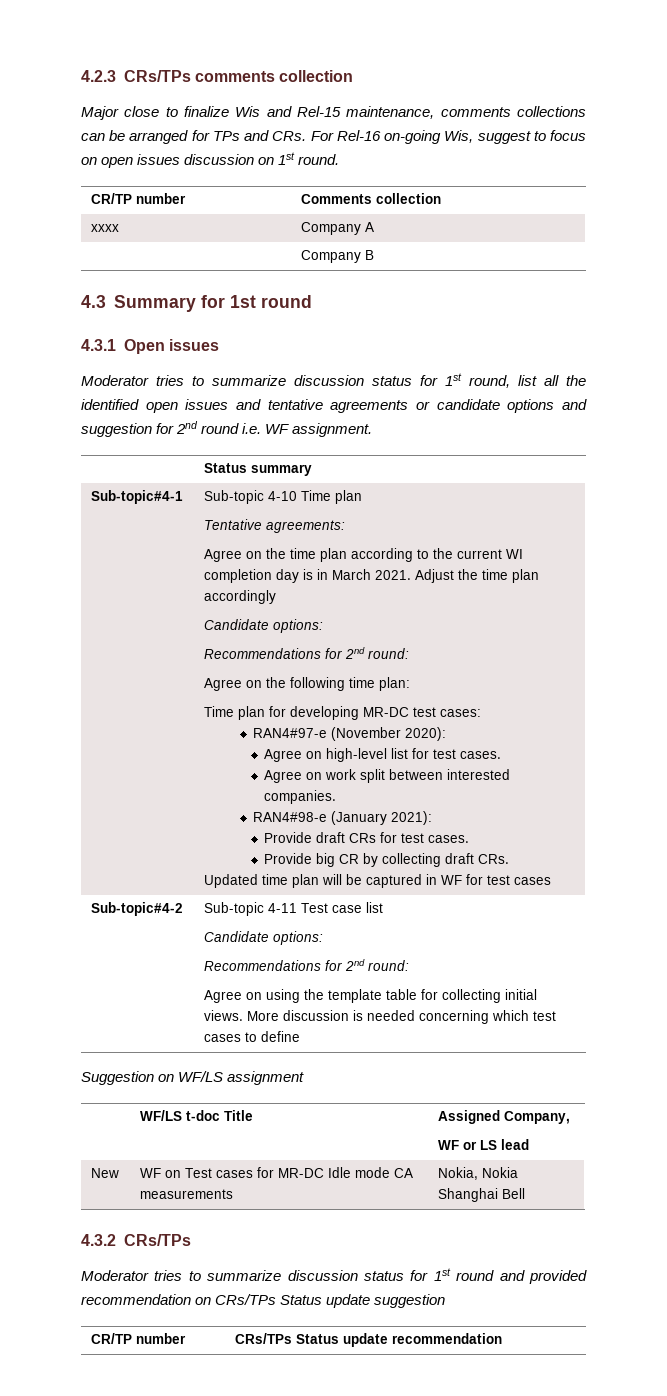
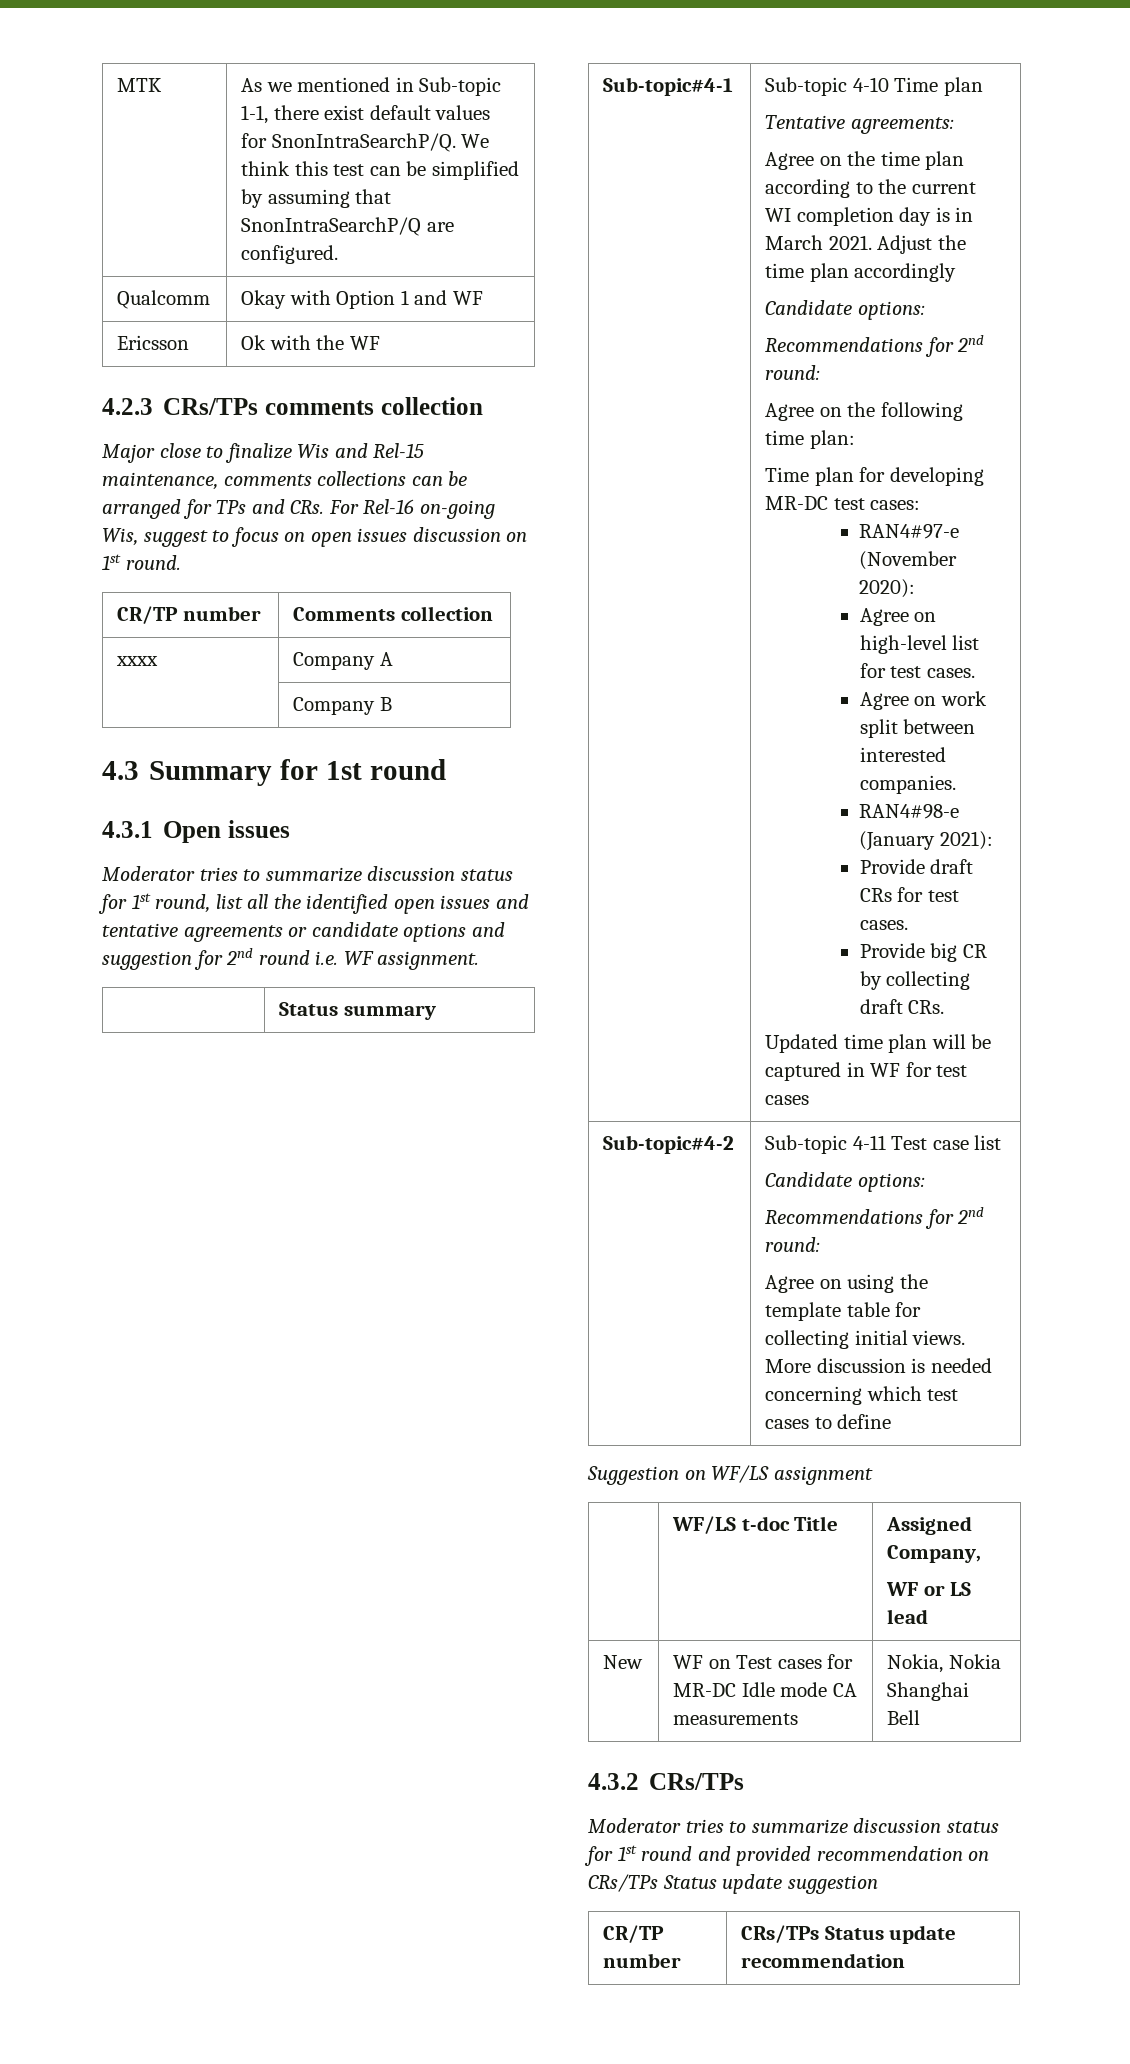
(81, 76) none -> [117,78,163,92] [241,77,502,96] [241,105,491,124] [241,133,490,152] [241,161,519,180] [241,189,392,208] [241,217,454,236] [241,245,339,264] [117,290,211,309] [241,290,483,309] [117,335,190,350] [241,335,380,350] MTK | As we mentioned in Sub-topic 1-1, there exist default values for SnonIntraSearchP/Q. We think this test can be simplified by assuming that SnonIntraSearchP/Q are configured. // Qualcomm | Okay with Option 1 and WF // Ericsson | Ok with the WF //

